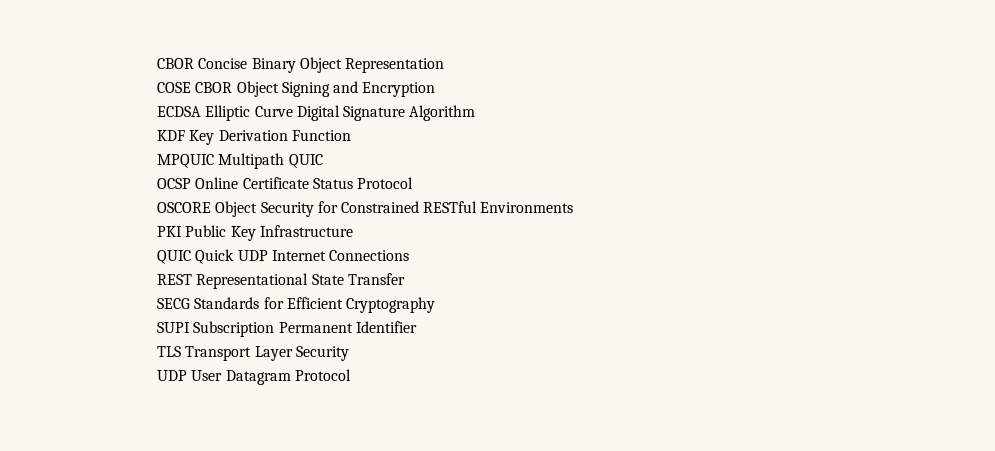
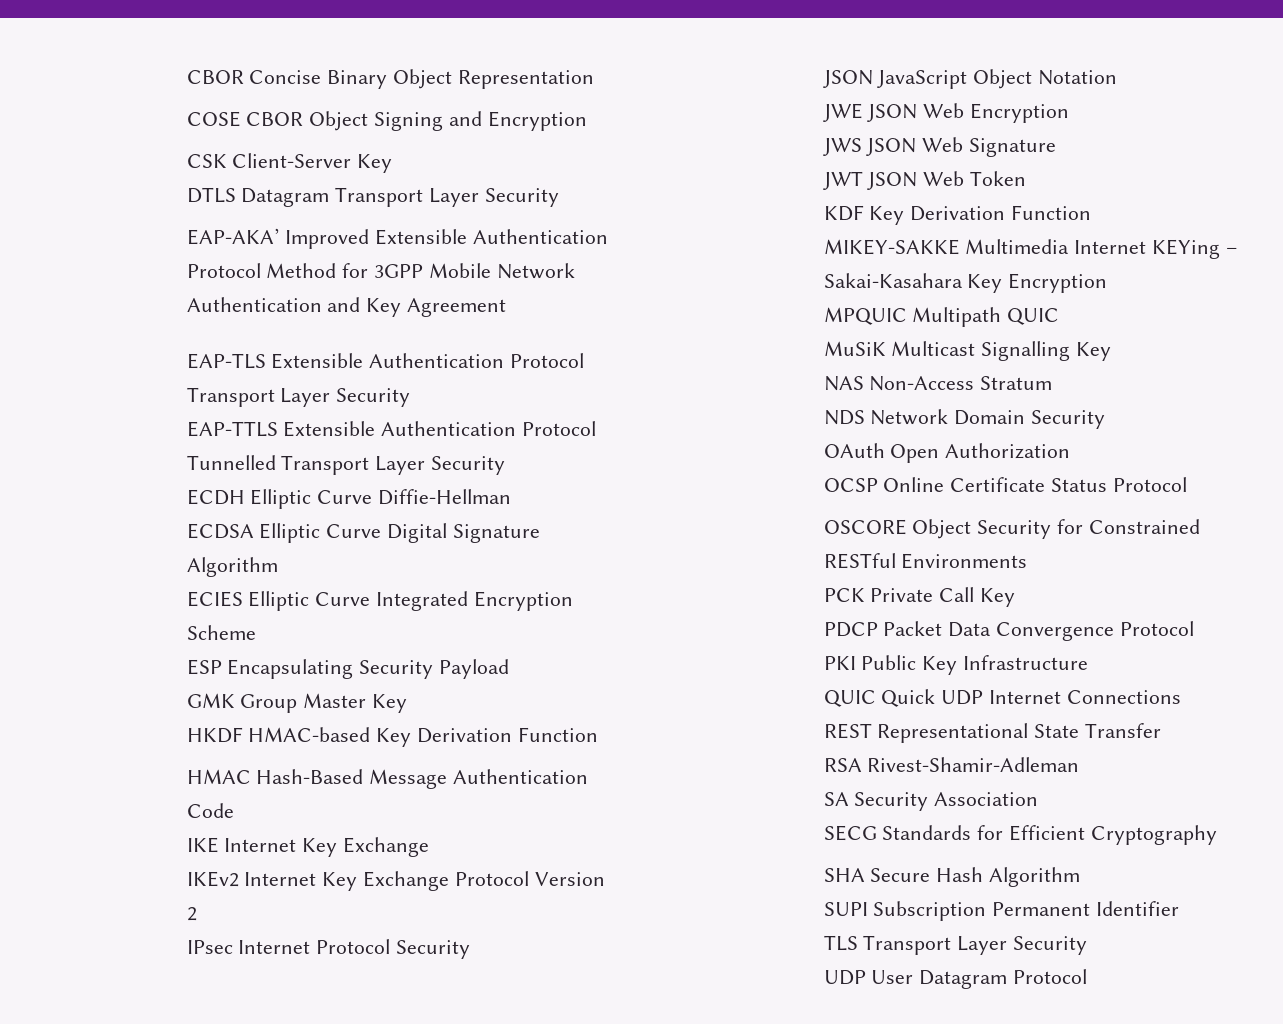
(436, 89) none -> [186,153,393,173] [186,187,559,207] [186,228,608,249] [186,263,575,279] [186,297,506,317] [186,353,584,369] [186,387,411,407] [186,421,596,437] [186,455,505,475] [186,489,511,509] // CSK Client-Server Key // DTLS Datagram Transport Layer Security // EAP-AKA’ Improved Extensible Authentication Protocol Method for 3GPP Mobile Network Authentication and Key Agreement // EAP-TLS Extensible Authentication Protocol Transport Layer Security // EAP-TTLS Extensible Authentication Protocol Tunnelled Transport Layer Security // ECDH Elliptic Curve Diffie-Hellman
[157,130,351,145] [157,153,323,169] KDF Key Derivation Function // MPQUIC Multipath QUIC -> [186,591,573,611] [186,625,256,640] [186,659,509,679] [186,693,407,713] [186,727,598,747] [186,769,588,789] [186,803,234,818] [186,837,429,857] [186,871,605,891] [186,907,197,921] [186,939,470,959] [822,69,1117,89] [822,103,1069,123] [822,137,1056,157] [822,171,1026,190] [823,205,1091,225] [823,239,1237,259] [823,273,1108,293] [823,307,1060,327] [823,341,1111,361] [823,376,1053,391] [823,409,1105,429] [823,443,1071,463] ECIES Elliptic Curve Integrated Encryption Scheme // ESP Encapsulating Security Payload // GMK Group Master Key // HKDF HMAC-based Key Derivation Function // HMAC Hash-Based Message Authentication Code // IKE Internet Key Exchange // IKEv2 Internet Key Exchange Protocol Version 2 // IPsec Internet Protocol Security // JSON JavaScript Object Notation // JWE JSON Web Encryption // JWS JSON Web Signature // JWT JSON Web Token // KDF Key Derivation Function // MIKEY-SAKKE Multimedia Internet KEYing – Sakai-Kasahara Key Encryption // MPQUIC Multipath QUIC // MuSiK Multicast Signalling Key // NAS Non-Access Stratum // NDS Network Domain Security // OAuth Open Authorization
(574, 207) none -> [823,587,1015,607] [823,621,1194,641] // PCK Private Call Key // PDCP Packet Data Convergence Protocol
(405, 279) none -> [823,757,1080,772] [823,792,1039,811] // RSA Rivest-Shamir-Adleman // SA Security Association
(436, 305) none -> [823,867,1080,887] // SHA Secure Hash Algorithm

